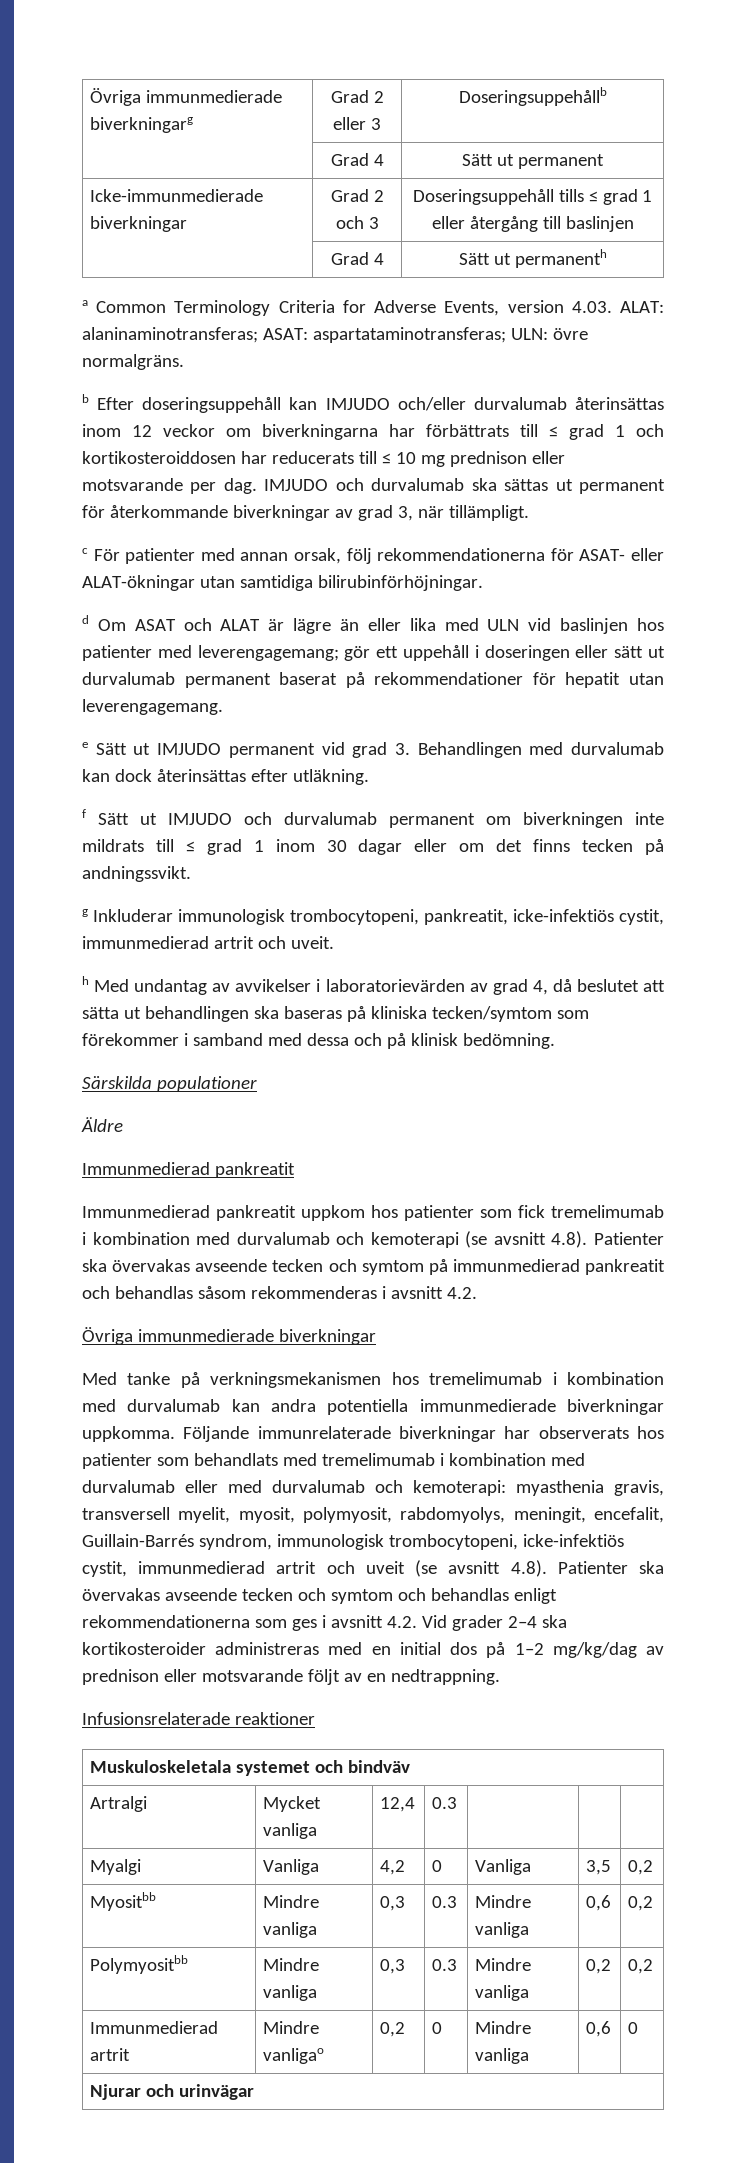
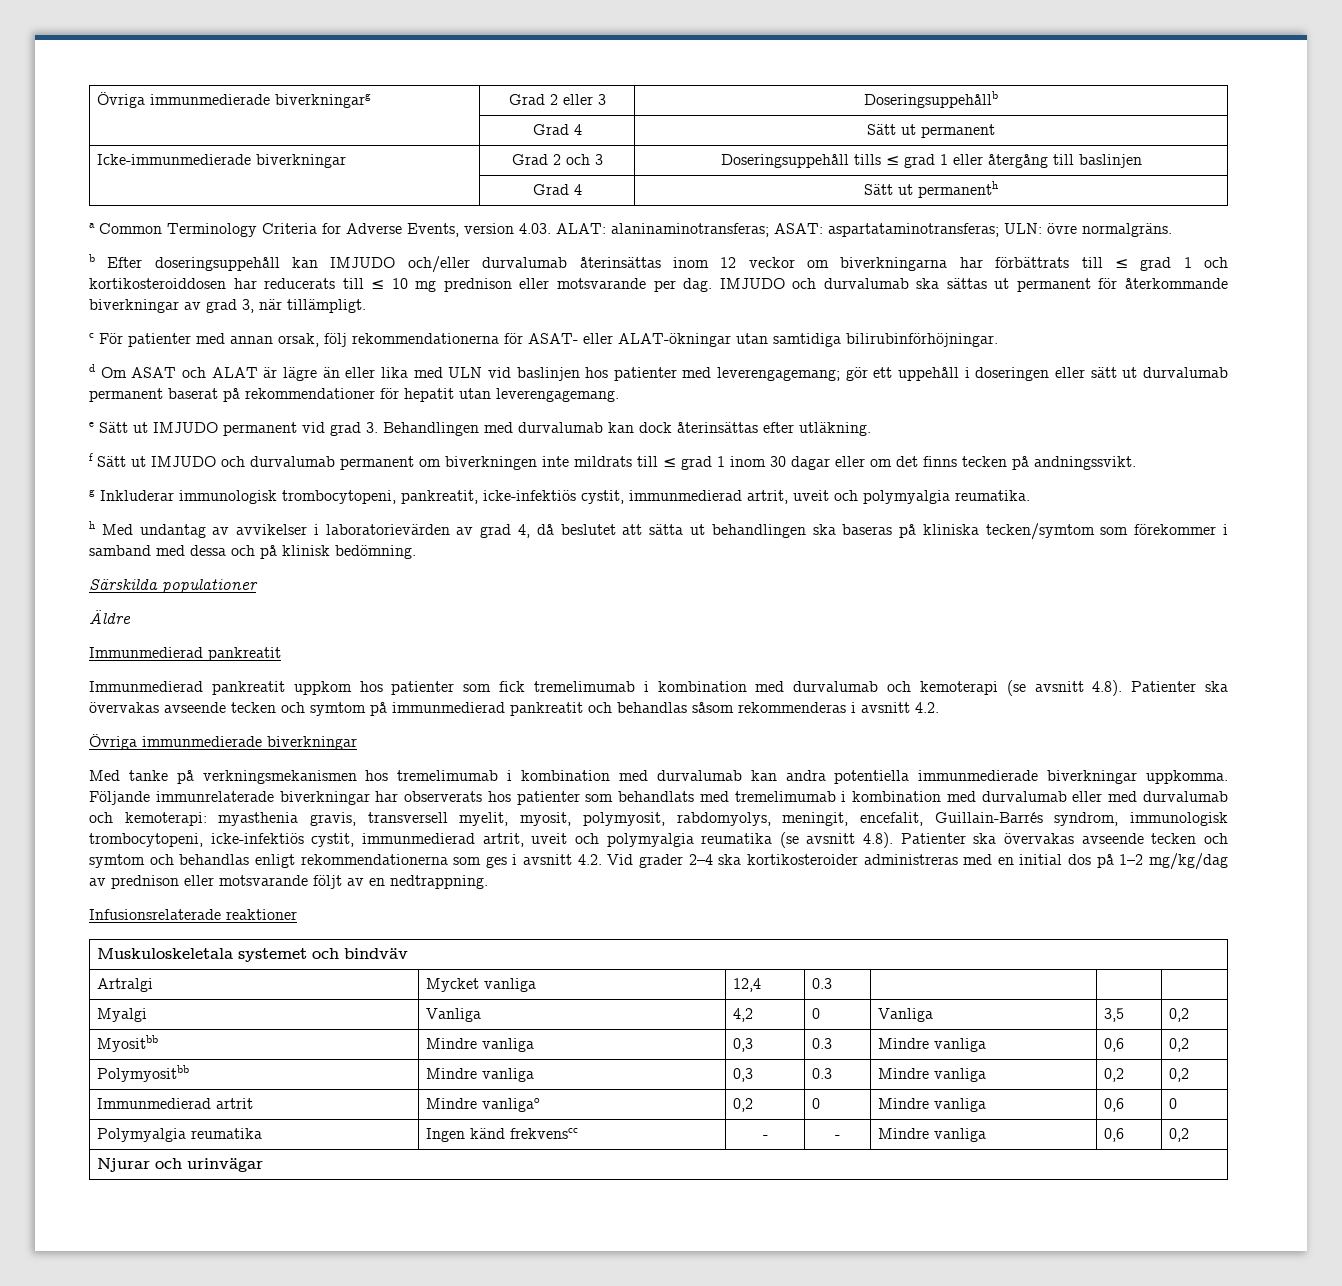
[213,936,334,949] artrit och uveit. -> [747,490,1030,504] artrit, uveit och polymyalgia reumatika.
[276,1561,405,1574] artrit och uveit -> [482,833,773,847] artrit, uveit och polymyalgia reumatika
(639, 2028) none -> [96,1128,262,1142] [425,1128,578,1142] [762,1135,768,1139] [835,1135,840,1139] [877,1128,986,1142] [1103,1128,1124,1142] [1168,1128,1189,1142] // Polymyalgia reumatika | Ingen känd frekvenscc | - | - | Mindre vanliga | 0,6 | 0,2

